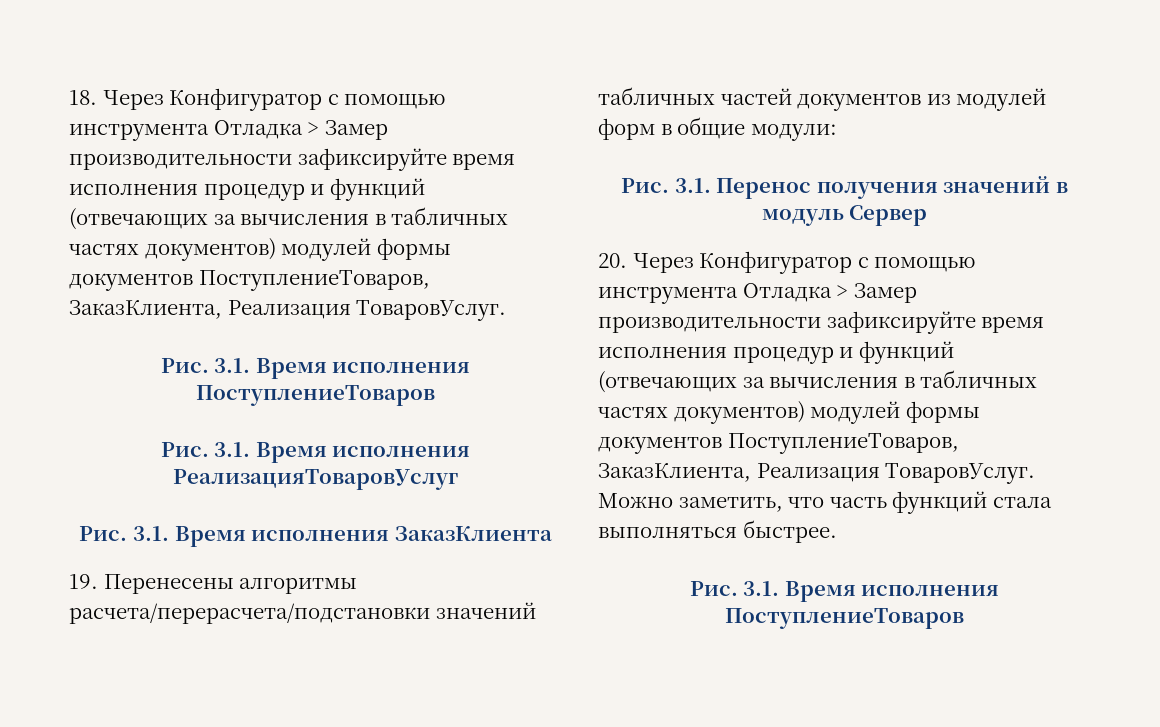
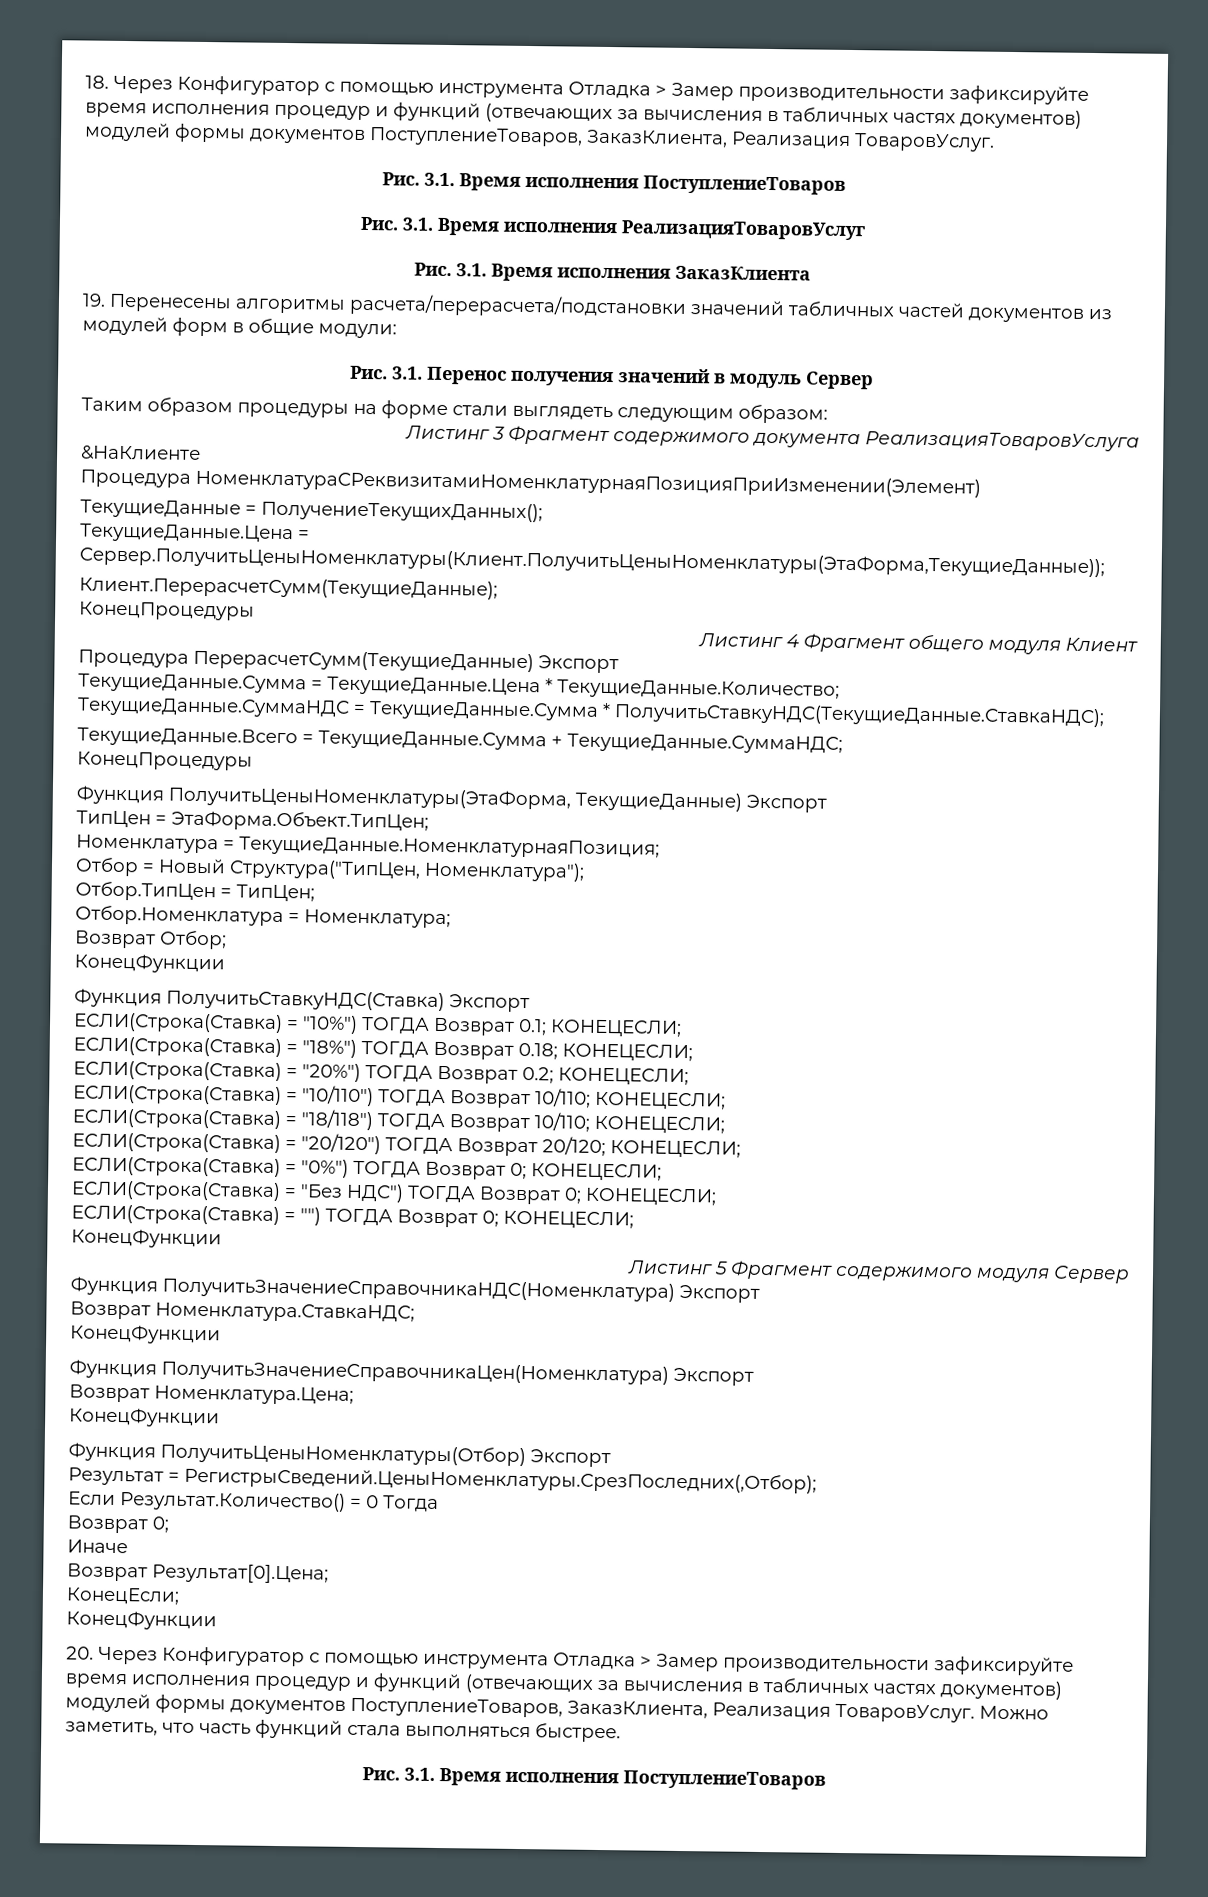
(928, 215) none -> [81,397,828,424] [405,425,1140,452] [81,445,201,461] [80,469,981,498] [80,499,543,523] [80,523,310,544] [79,546,1105,578] [79,576,498,600] [79,601,255,621] [698,633,1138,655] [78,649,619,674] [78,673,840,700] [77,697,1105,728] [77,727,843,754] [77,751,253,771] [76,785,827,813] [76,810,429,832] [76,834,660,859] [75,857,585,882] [75,881,315,903] [75,905,451,929] [74,930,227,950] [74,953,225,974] [74,988,530,1013] [73,1012,682,1038] [73,1036,693,1063] [73,1060,689,1087] [73,1084,726,1111] [72,1108,725,1135] [72,1132,741,1159] [72,1156,662,1182] [71,1180,717,1207] [71,1204,634,1230] [71,1228,222,1249] [627,1260,1130,1284] [70,1276,760,1303] [70,1301,415,1323] [70,1324,221,1345] [69,1359,754,1386] [69,1384,354,1405] [69,1407,220,1428] [68,1442,611,1468] [68,1467,817,1494] [68,1491,439,1512] [67,1515,169,1534] [67,1539,128,1554] [67,1563,329,1584] [66,1587,180,1605] [66,1610,217,1631] // Таким образом процедуры на форме стали выглядеть следующим образом: // Листинг 3 Фрагмент содержимого документа РеализацияТоваровУслуга // &НаКлиенте // Процедура НоменклатураСРеквизитамиНоменклатурнаяПозицияПриИзменении(Элемент) // ТекущиеДанные = ПолучениеТекущихДанных(); // ТекущиеДанные.Цена = Сервер.ПолучитьЦеныНоменклатуры(Клиент.ПолучитьЦеныНоменклатуры(ЭтаФорма,ТекущиеДанные)); // Клиент.ПерерасчетСумм(ТекущиеДанные); // КонецПроцедуры // Листинг 4 Фрагмент общего модуля Клиент // Процедура ПерерасчетСумм(ТекущиеДанные) Экспорт // ТекущиеДанные.Сумма = ТекущиеДанные.Цена * ТекущиеДанные.Количество; // ТекущиеДанные.СуммаНДС = ТекущиеДанные.Сумма * ПолучитьСтавкуНДС(ТекущиеДанные.СтавкаНДС); // ТекущиеДанные.Всего = ТекущиеДанные.Сумма + ТекущиеДанные.СуммаНДС; // КонецПроцедуры // Функция ПолучитьЦеныНоменклатуры(ЭтаФорма, ТекущиеДанные) Экспорт // ТипЦен = ЭтаФорма.Объект.ТипЦен; // Номенклатура = ТекущиеДанные.НоменклатурнаяПозиция; // Отбор = Новый Структура("ТипЦен, Номенклатура"); // Отбор.ТипЦен = ТипЦен; // Отбор.Номенклатура = Номенклатура; // Возврат Отбор; // КонецФункции // Функция ПолучитьСтавкуНДС(Ставка) Экспорт // ЕСЛИ(Строка(Ставка) = "10%") ТОГДА Возврат 0.1; КОНЕЦЕСЛИ; // ЕСЛИ(Строка(Ставка) = "18%") ТОГДА Возврат 0.18; КОНЕЦЕСЛИ; // ЕСЛИ(Строка(Ставка) = "20%") ТОГДА Возврат 0.2; КОНЕЦЕСЛИ; // ЕСЛИ(Строка(Ставка) = "10/110") ТОГДА Возврат 10/110; КОНЕЦЕСЛИ; // ЕСЛИ(Строка(Ставка) = "18/118") ТОГДА Возврат 10/110; КОНЕЦЕСЛИ; // ЕСЛИ(Строка(Ставка) = "20/120") ТОГДА Возврат 20/120; КОНЕЦЕСЛИ; // ЕСЛИ(Строка(Ставка) = "0%") ТОГДА Возврат 0; КОНЕЦЕСЛИ; // ЕСЛИ(Строка(Ставка) = "Без НДС") ТОГДА Возврат 0; КОНЕЦЕСЛИ; // ЕСЛИ(Строка(Ставка) = "") ТОГДА Возврат 0; КОНЕЦЕСЛИ; // КонецФункции // Листинг 5 Фрагмент содержимого модуля Сервер // Функция ПолучитьЗначениеСправочникаНДС(Номенклатура) Экспорт // Возврат Номенклатура.СтавкаНДС; // КонецФункции // Функция ПолучитьЗначениеСправочникаЦен(Номенклатура) Экспорт // Возврат Номенклатура.Цена; // КонецФункции // Функция ПолучитьЦеныНоменклатуры(Отбор) Экспорт // Результат = РегистрыСведений.ЦеныНоменклатуры.СрезПоследних(,Отбор); // Если Результат.Количество() = 0 Тогда // Возврат 0; // Иначе // Возврат Результат[0].Цена; // КонецЕсли; // КонецФункции

